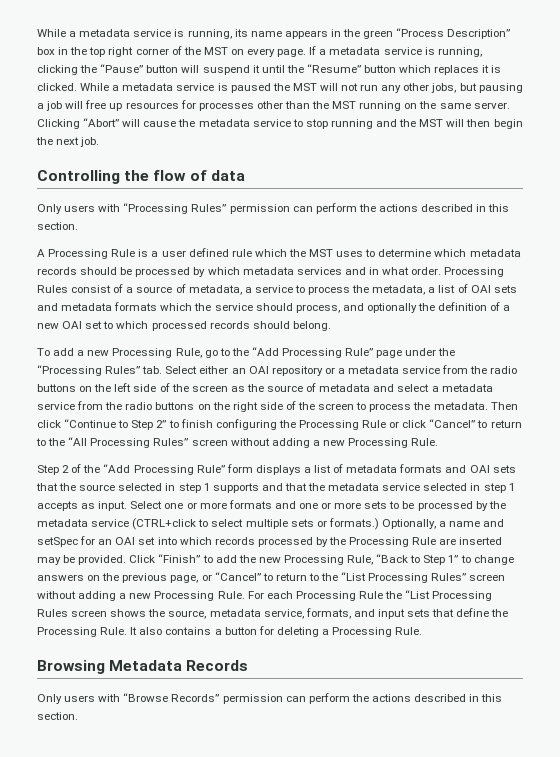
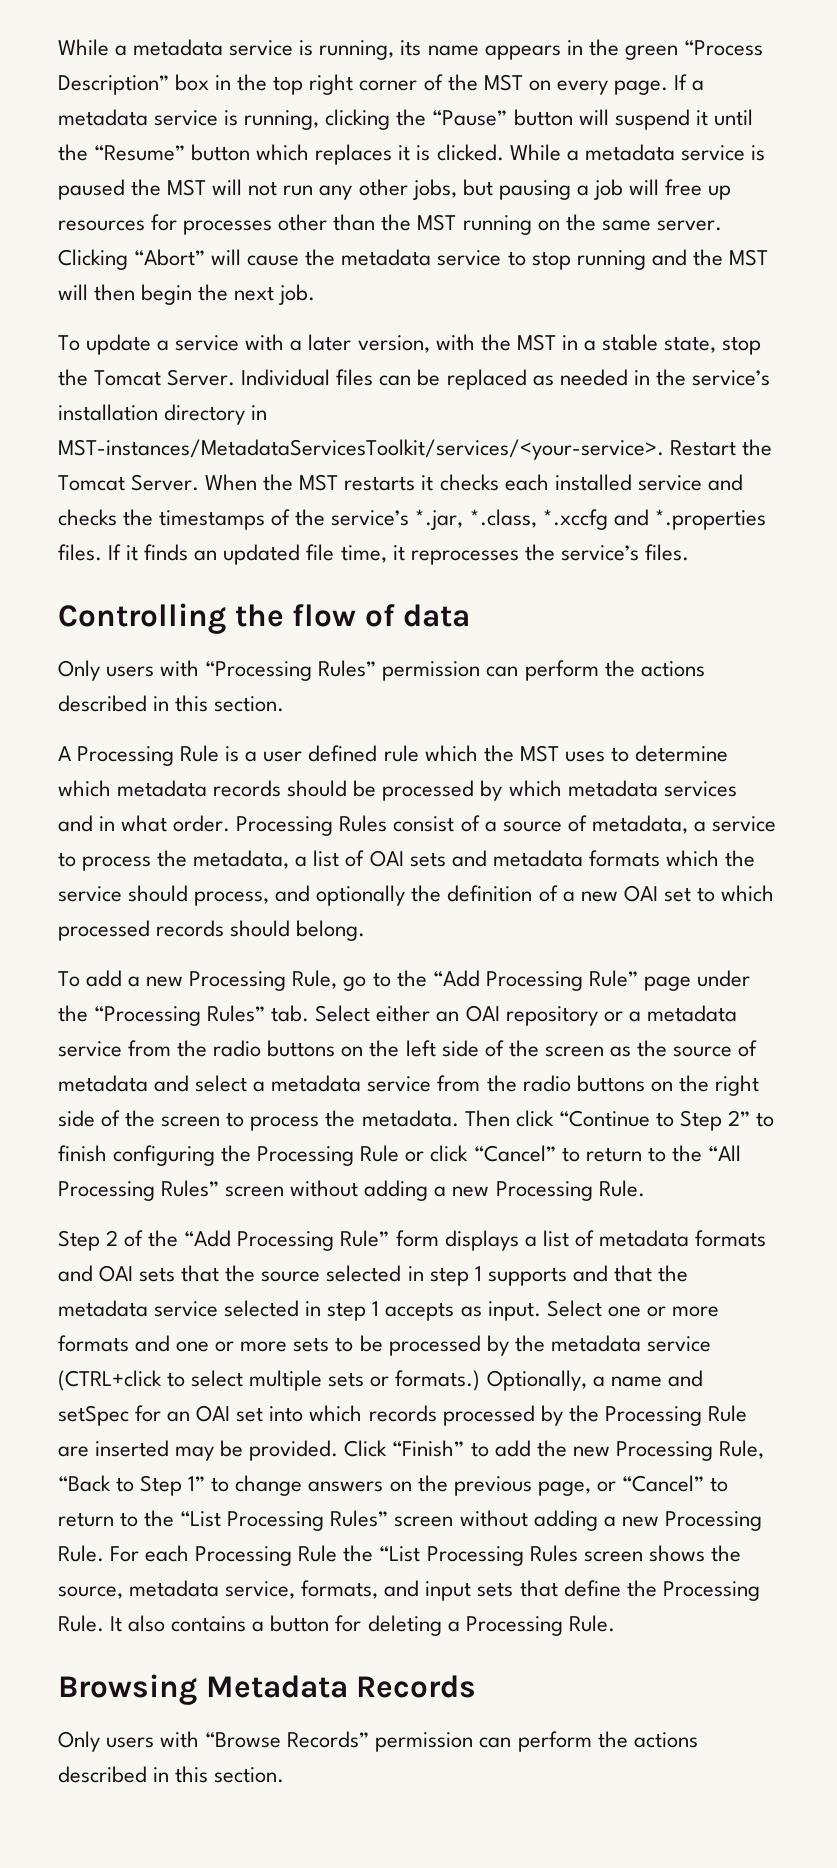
(100, 142) none -> [58,334,762,355] [58,369,770,390] [58,404,268,425] [58,439,773,460] [58,474,743,491] [58,509,766,530] [58,544,689,565] // To update a service with a later version, with the MST in a stable state, stop the Tomcat Server. Individual files can be replaced as needed in the service’s installation directory in MST-instances/MetadataServicesToolkit/services/<your-service>. Restart the Tomcat Server. When the MST restarts it checks each installed service and checks the timestamps of the service’s *.jar, *.class, *.xccfg and *.properties files. If it finds an updated file time, it reprocesses the service’s files.

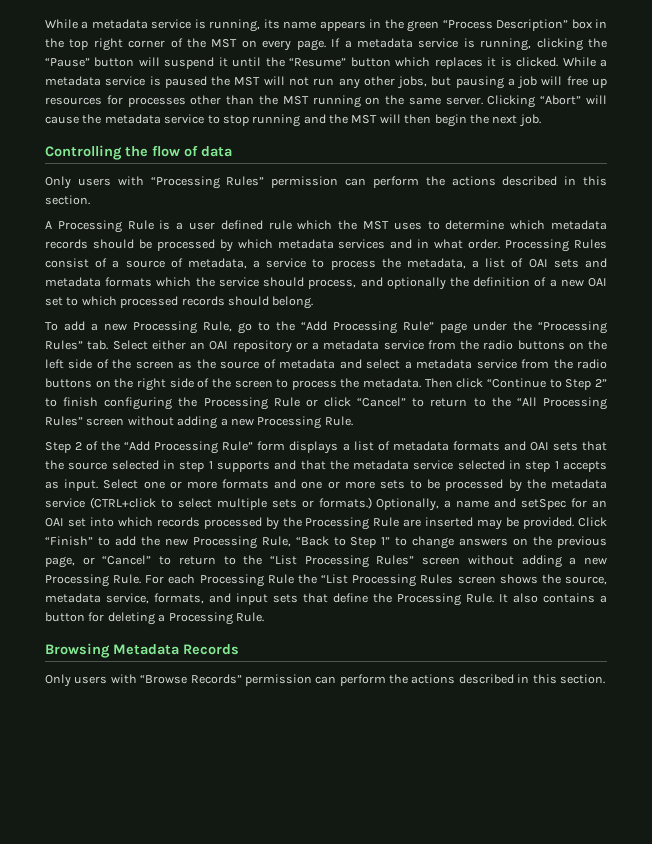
[58,334,762,355] [58,369,770,390] [58,404,268,425] [58,439,773,460] [58,474,743,491] [58,509,766,530] [58,544,689,565] // To update a service with a later version, with the MST in a stable state, stop the Tomcat Server. Individual files can be replaced as needed in the service’s installation directory in MST-instances/MetadataServicesToolkit/services/<your-service>. Restart the Tomcat Server. When the MST restarts it checks each installed service and checks the timestamps of the service’s *.jar, *.class, *.xccfg and *.properties files. If it finds an updated file time, it reprocesses the service’s files. -> (541, 120) none

